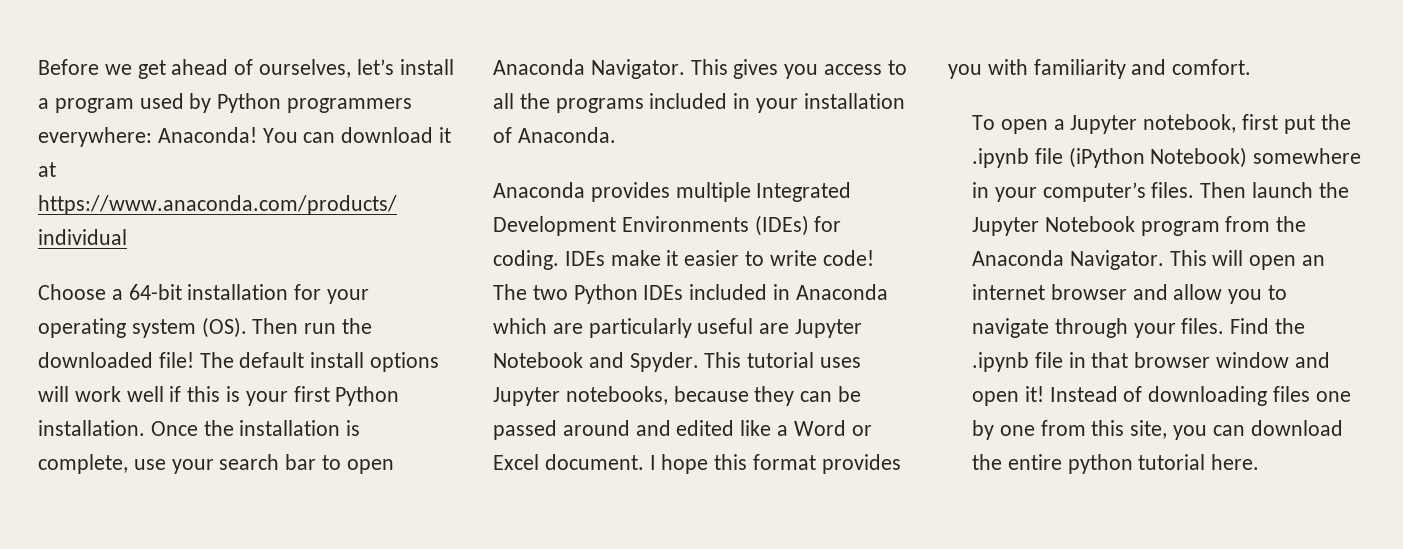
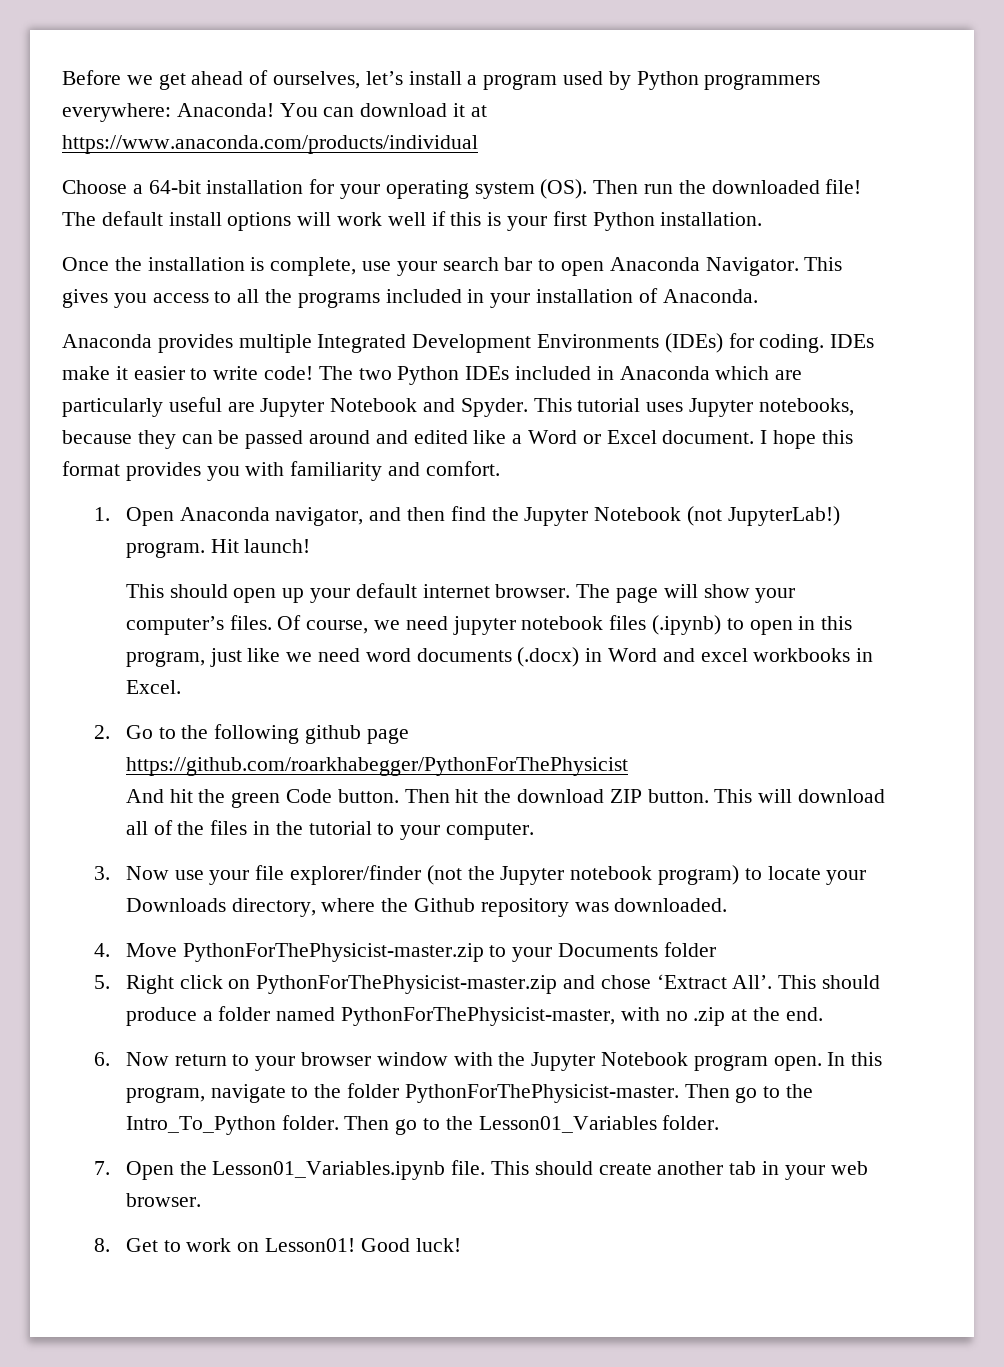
(145, 428) none -> (763, 219) //
[972,114,1351,134] [972,147,1362,168] [972,182,1349,202] [972,216,1307,236] [972,250,1326,270] [972,284,1288,304] [972,318,1306,338] [972,352,1330,372] [972,386,1351,406] [972,420,1343,440] [972,454,1260,474] To open a Jupyter notebook, first put the .ipynb file (iPython Notebook) somewhere in your computer’s files. Then launch the Jupyter Notebook program from the Anaconda Navigator. This will open an internet browser and allow you to navigate through your files. Find the .ipynb file in that browser window and open it! Instead of downloading files one by one from this site, you can download the entire python tutorial here. -> [93,506,840,526] [125,539,311,558] [125,583,796,603] [125,615,853,635] [125,647,874,667] [125,680,181,694] [93,724,409,744] [125,757,628,776] [125,789,886,808] [125,820,535,840] [93,865,867,885] [125,898,728,917] [93,942,716,962] [93,974,881,994] [125,1006,823,1026] [93,1052,883,1071] [125,1083,814,1103] [125,1115,720,1135] [93,1160,868,1180] [125,1193,201,1207] [93,1238,461,1252] 1. Open Anaconda navigator, and then find the Jupyter Notebook (not JupyterLab!) program. Hit launch! // This should open up your default internet browser. The page will show your computer’s files. Of course, we need jupyter notebook files (.ipynb) to open in this program, just like we need word documents (.docx) in Word and excel workbooks in Excel. // 2. Go to the following github page https://github.com/roarkhabegger/PythonForThePhysicist // And hit the green Code button. Then hit the download ZIP button. This will download all of the files in the tutorial to your computer. // 3. Now use your file explorer/finder (not the Jupyter notebook program) to locate your Downloads directory, where the Github repository was downloaded. // 4. Move PythonForThePhysicist-master.zip to your Documents folder // 5. Right click on PythonForThePhysicist-master.zip and chose ‘Extract All’. This should produce a folder named PythonForThePhysicist-master, with no .zip at the end. // 6. Now return to your browser window with the Jupyter Notebook program open. In this program, navigate to the folder PythonForThePhysicist-master. Then go to the Intro_To_Python folder. Then go to the Lesson01_Variables folder. // 7. Open the Lesson01_Variables.ipynb file. This should create another tab in your web browser. // 8. Get to work on Lesson01! Good luck!

